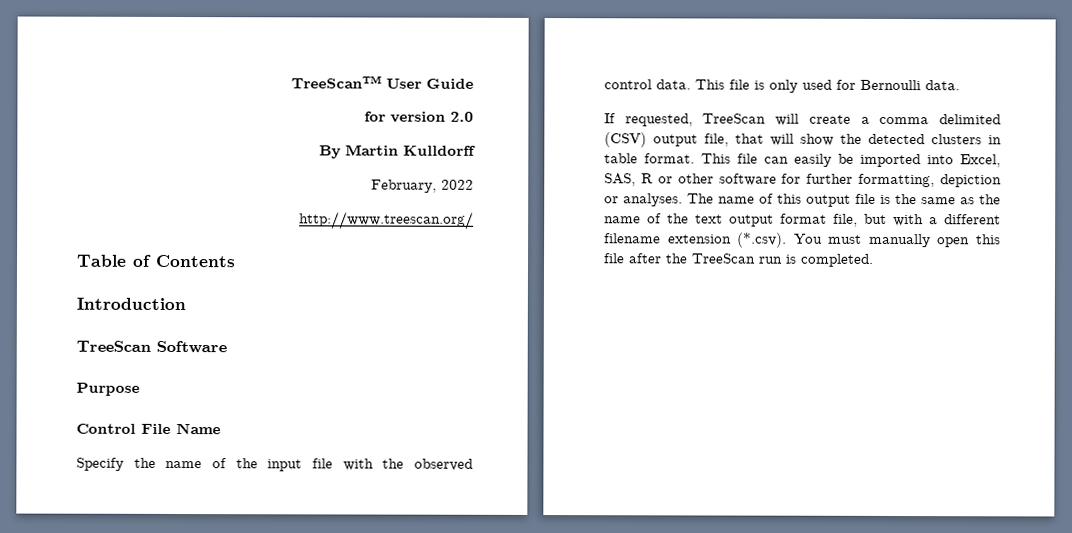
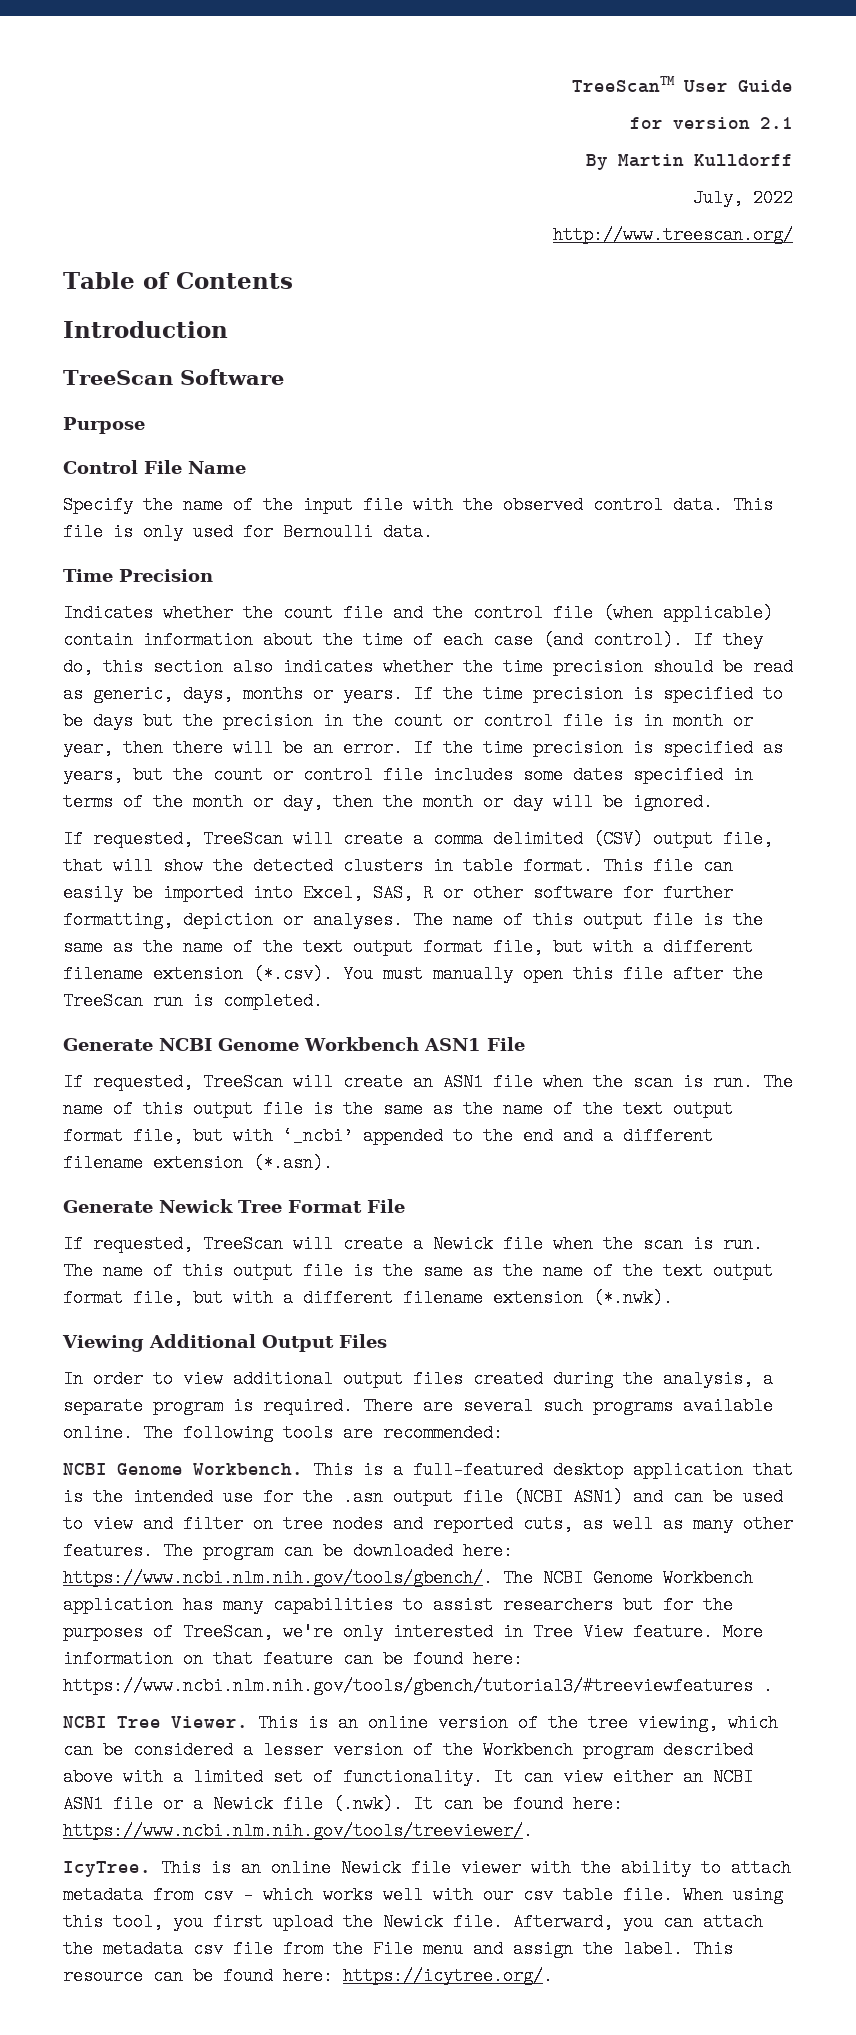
[450,111,474,122] 2.0 -> [760,117,793,129] 2.1
[371,179,437,193] February, -> [693,189,743,207] July,
(960, 85) none -> [63,569,213,582] [63,604,773,622] [63,631,763,649] [63,658,793,676] [63,685,783,703] [63,712,753,730] [63,739,783,757] [63,766,753,784] [63,793,713,811] // Time Precision // Indicates whether the count file and the control file (when applicable) contain information about the time of each case (and control). If they do, this section also indicates whether the time precision should be read as generic, days, months or years. If the time precision is specified to be days but the precision in the count or control file is in month or year, then there will be an error. If the time precision is specified as years, but the count or control file includes some dates specified in terms of the month or day, then the month or day will be ignored.
(874, 260) none -> [63,1037,525,1051] [63,1073,793,1091] [63,1100,733,1118] [63,1127,713,1145] [63,1154,333,1172] [63,1199,405,1213] [63,1235,763,1253] [63,1262,773,1280] [63,1289,673,1307] [62,1334,387,1352] [63,1370,773,1388] [63,1397,773,1415] [63,1424,503,1442] [63,1461,793,1479] [63,1488,783,1506] [63,1515,793,1533] [63,1542,513,1560] [63,1569,753,1587] [63,1596,733,1614] [63,1623,763,1641] [63,1650,523,1668] [63,1677,773,1695] [63,1714,778,1732] [63,1741,753,1759] [63,1768,753,1786] [63,1795,623,1813] [63,1822,533,1840] [63,1859,791,1877] [63,1886,783,1904] [63,1913,763,1931] [63,1940,733,1958] [63,1967,553,1985] // Generate NCBI Genome Workbench ASN1 File // If requested, TreeScan will create an ASN1 file when the scan is run. The name of this output file is the same as the name of the text output format file, but with ‘_ncbi’ appended to the end and a different filename extension (*.asn). // Generate Newick Tree Format File // If requested, TreeScan will create a Newick file when the scan is run. The name of this output file is the same as the name of the text output format file, but with a different filename extension (*.nwk). // Viewing Additional Output Files // In order to view additional output files created during the analysis, a separate program is required. There are several such programs available online. The following tools are recommended: // NCBI Genome Workbench. This is a full-featured desktop application that is the intended use for the .asn output file (NCBI ASN1) and can be used to view and filter on tree nodes and reported cuts, as well as many other features. The program can be downloaded here: https://www.ncbi.nlm.nih.gov/tools/gbench/. The NCBI Genome Workbench application has many capabilities to assist researchers but for the purposes of TreeScan, we're only interested in Tree View feature. More information on that feature can be found here: https://www.ncbi.nlm.nih.gov/tools/gbench/tutorial3/#treeviewfeatures . // NCBI Tree Viewer. This is an online version of the tree viewing, which can be considered a lesser version of the Workbench program described above with a limited set of functionality. It can view either an NCBI ASN1 file or a Newick file (.nwk). It can be found here: https://www.ncbi.nlm.nih.gov/tools/treeviewer/. // IcyTree. This is an online Newick file viewer with the ability to attach metadata from csv – which works well with our csv table file. When using this tool, you first upload the Newick file. Afterward, you can attach the metadata csv file from the File menu and assign the label. This resource can be found here: https://icytree.org/.

